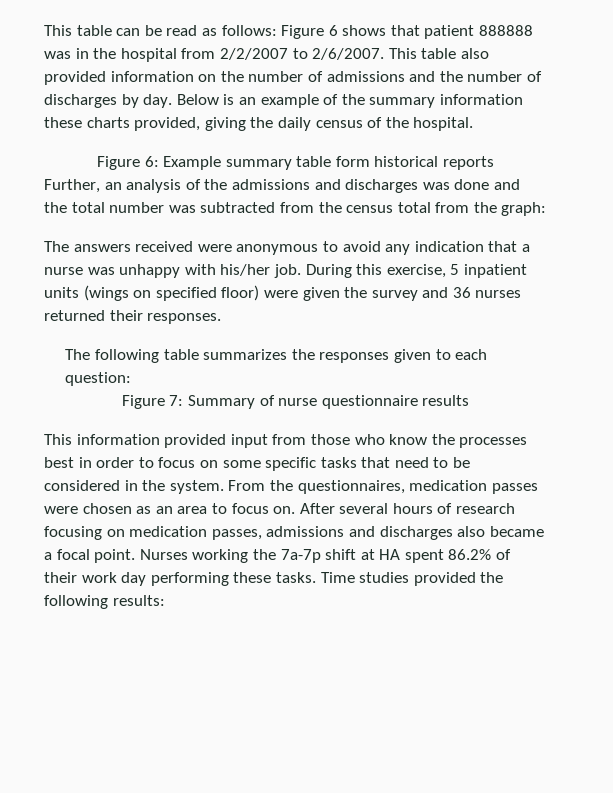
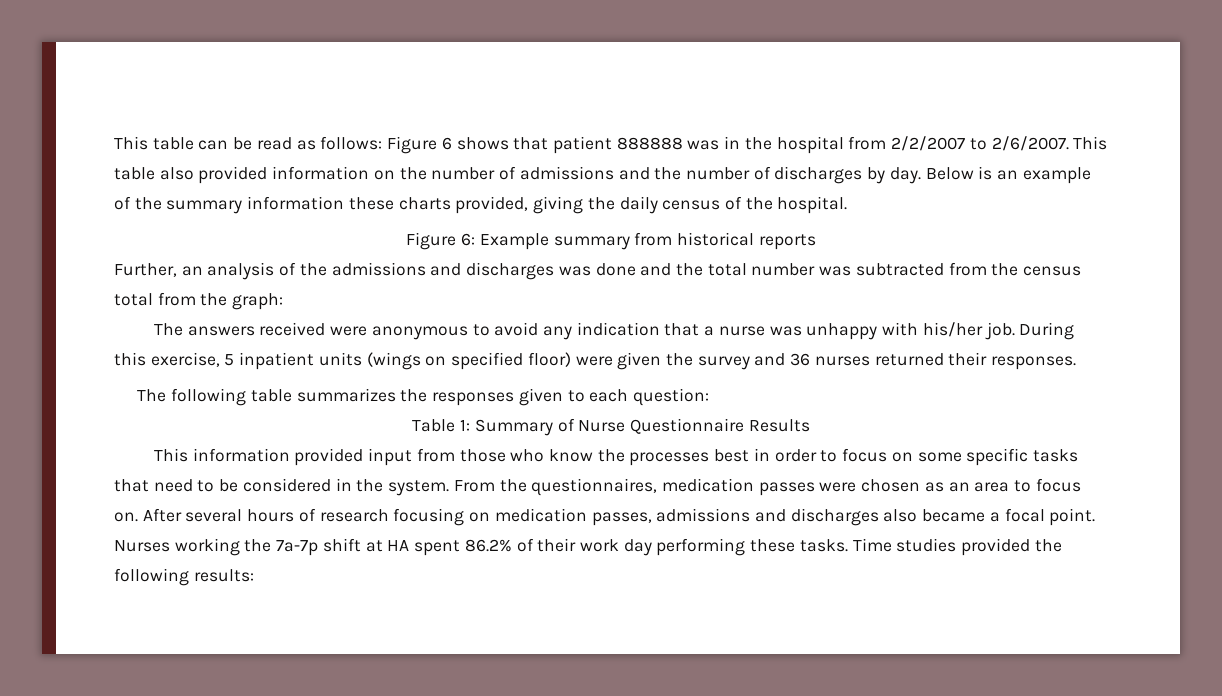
[296,156,370,167] table form -> [634,232,673,246] from
[121,395,470,409] Figure 7: Summary of nurse questionnaire results -> [412,418,810,436] Table 1: Summary of Nurse Questionnaire Results

